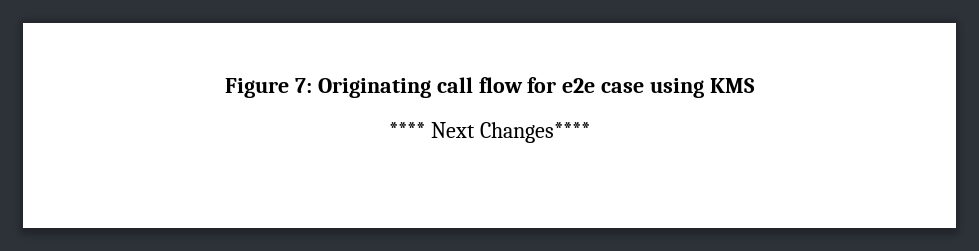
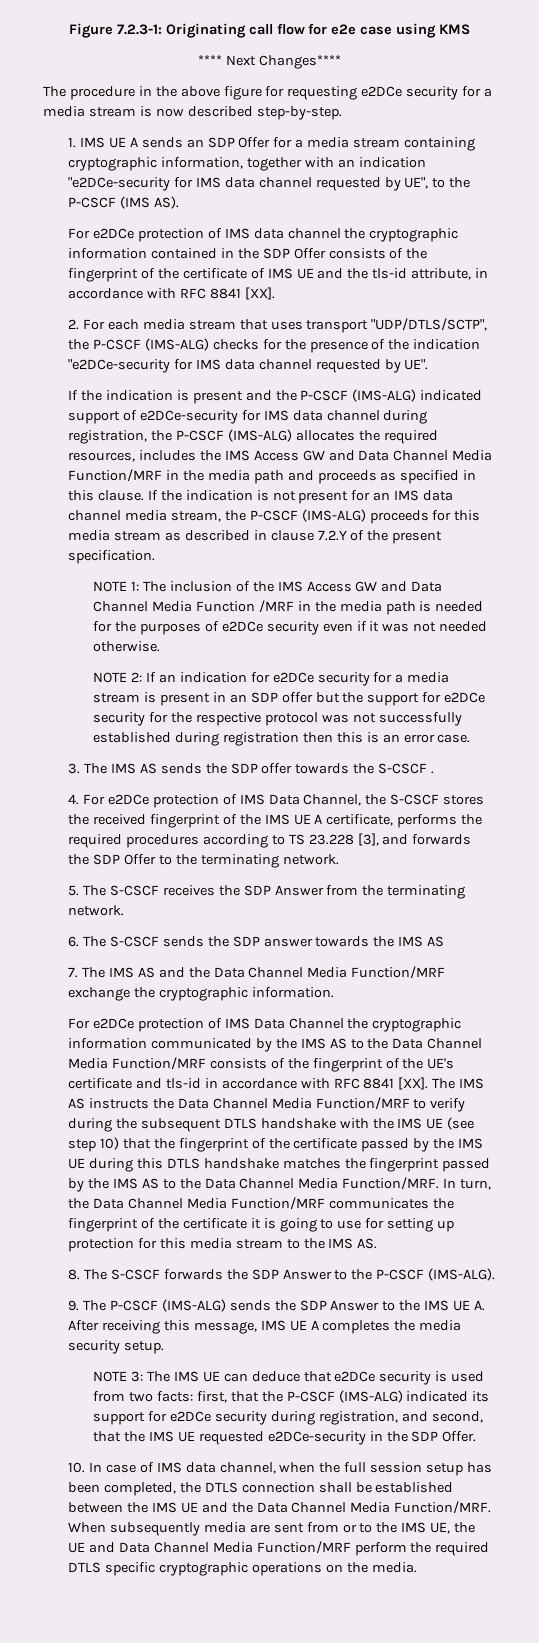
[294,78,312,93] 7: -> [116,24,162,35] 7.2.3-1:
(590, 132) none -> [43,86,493,100] [43,106,342,120] [68,137,476,151] [68,157,426,171] [68,177,471,191] [68,196,179,209] [68,228,459,242] [68,248,428,259] [68,268,489,282] [68,287,275,300] [68,318,488,333] [68,338,481,353] [68,359,429,373] [68,389,483,404] [68,410,428,424] [68,429,438,444] [68,450,493,462] [68,469,477,484] [68,490,454,504] [68,509,481,524] [68,530,443,544] [68,550,156,564] [93,581,443,592] [93,600,484,615] [93,621,488,635] [93,641,161,652] [93,672,450,686] [93,692,486,706] [93,712,462,726] [93,732,471,746] [68,763,435,774] [68,794,485,808] [68,814,483,828] [68,833,472,848] [68,854,339,868] [68,885,466,899] [68,905,125,916] [68,936,445,947] [68,966,446,979] [68,987,334,1001] [68,1018,462,1032] [68,1038,483,1052] [68,1057,455,1072] [68,1077,485,1090] [68,1097,466,1112] [68,1117,475,1132] [68,1137,484,1152] [68,1158,491,1172] [68,1177,492,1192] [68,1197,454,1210] [68,1218,455,1232] [68,1238,378,1252] [68,1268,496,1281] [68,1299,486,1312] [68,1320,462,1334] [68,1340,164,1354] [93,1371,485,1385] [93,1390,490,1403] [93,1411,483,1425] [93,1431,477,1445] [68,1462,493,1476] [68,1482,454,1496] [68,1501,492,1514] [68,1522,476,1536] [68,1541,490,1556] [68,1562,417,1576] // The procedure in the above figure for requesting e2DCe security for a media stream is now described step-by-step. // 1. IMS UE A sends an SDP Offer for a media stream containing cryptographic information, together with an indication "e2DCe-security for IMS data channel requested by UE", to the P-CSCF (IMS AS). // For e2DCe protection of IMS data channel the cryptographic information contained in the SDP Offer consists of the fingerprint of the certificate of IMS UE and the tls-id attribute, in accordance with RFC 8841 [XX]. // 2. For each media stream that uses transport "UDP/DTLS/SCTP", the P-CSCF (IMS-ALG) checks for the presence of the indication "e2DCe-security for IMS data channel requested by UE". // If the indication is present and the P-CSCF (IMS-ALG) indicated support of e2DCe-security for IMS data channel during registration, the P-CSCF (IMS-ALG) allocates the required resources, includes the IMS Access GW and Data Channel Media Function/MRF in the media path and proceeds as specified in this clause. If the indication is not present for an IMS data channel media stream, the P-CSCF (IMS-ALG) proceeds for this media stream as described in clause 7.2.Y of the present specification. // NOTE 1: The inclusion of the IMS Access GW and Data Channel Media Function /MRF in the media path is needed for the purposes of e2DCe security even if it was not needed otherwise. // NOTE 2: If an indication for e2DCe security for a media stream is present in an SDP offer but the support for e2DCe security for the respective protocol was not successfully established during registration then this is an error case. // 3. The IMS AS sends the SDP offer towards the S-CSCF . // 4. For e2DCe protection of IMS Data Channel, the S-CSCF stores the received fingerprint of the IMS UE A certificate, performs the required procedures according to TS 23.228 [3], and forwards the SDP Offer to the terminating network. // 5. The S-CSCF receives the SDP Answer from the terminating network. // 6. The S-CSCF sends the SDP answer towards the IMS AS // 7. The IMS AS and the Data Channel Media Function/MRF exchange the cryptographic information. // For e2DCe protection of IMS Data Channel the cryptographic information communicated by the IMS AS to the Data Channel Media Function/MRF consists of the fingerprint of the UE's certificate and tls-id in accordance with RFC 8841 [XX]. The IMS AS instructs the Data Channel Media Function/MRF to verify during the subsequent DTLS handshake with the IMS UE (see step 10) that the fingerprint of the certificate passed by the IMS UE during this DTLS handshake matches the fingerprint passed by the IMS AS to the Data Channel Media Function/MRF. In turn, the Data Channel Media Function/MRF communicates the fingerprint of the certificate it is going to use for setting up protection for this media stream to the IMS AS. // 8. The S-CSCF forwards the SDP Answer to the P-CSCF (IMS-ALG). // 9. The P-CSCF (IMS-ALG) sends the SDP Answer to the IMS UE A. After receiving this message, IMS UE A completes the media security setup. // NOTE 3: The IMS UE can deduce that e2DCe security is used from two facts: first, that the P-CSCF (IMS-ALG) indicated its support for e2DCe security during registration, and second, that the IMS UE requested e2DCe-security in the SDP Offer. // 10. In case of IMS data channel, when the full session setup has been completed, the DTLS connection shall be established between the IMS UE and the Data Channel Media Function/MRF. When subsequently media are sent from or to the IMS UE, the UE and Data Channel Media Function/MRF perform the required DTLS specific cryptographic operations on the media.

